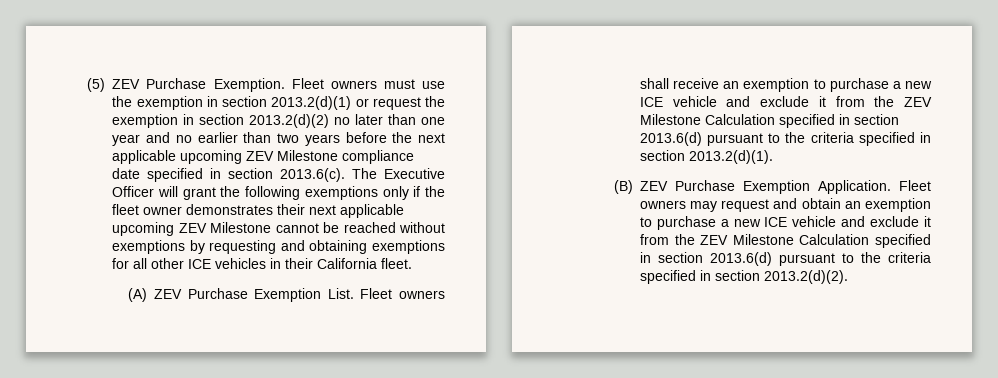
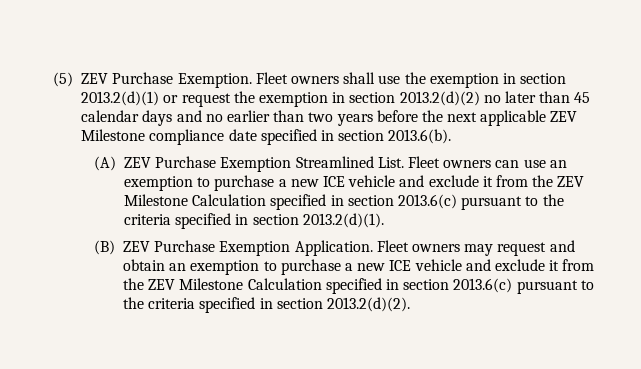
[383,79,415,89] must -> [343,72,376,84] shall
[421,117,445,125] [112,134,141,146] one year -> [574,92,591,103] [81,110,173,126] 45 calendar days
[180,150,243,164] upcoming -> (547, 118) none
[280,168,445,182] [112,186,445,200] [112,204,405,218] [112,222,445,236] [112,240,445,254] [112,258,413,269] 2013.6(c). The Executive Officer will grant the following exemptions only if the fleet owner demonstrates their next applicable upcoming ZEV Milestone cannot be reached without exemptions by requesting and obtaining exemptions for all other ICE vehicles in their California fleet. -> [388,129,452,144] 2013.6(b).
(322, 295) none -> [295,156,374,168] Streamlined
[639,78,720,89] shall receive -> [495,159,546,168] can use
[639,132,702,146] 2013.6(d) -> [398,194,458,209] 2013.6(c)
[709,252,772,266] 2013.6(d) -> [453,278,513,293] 2013.6(c)

